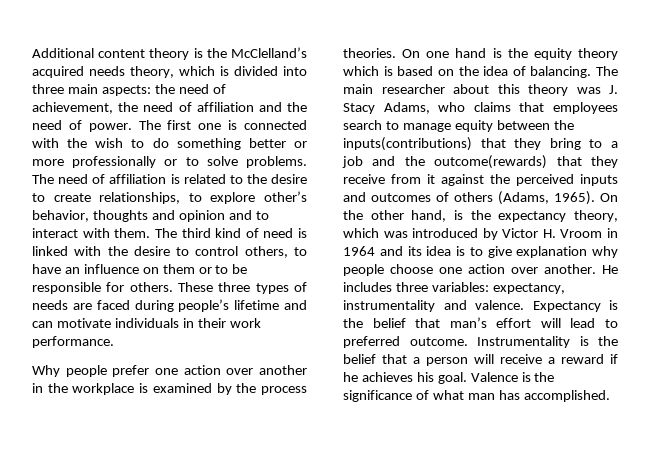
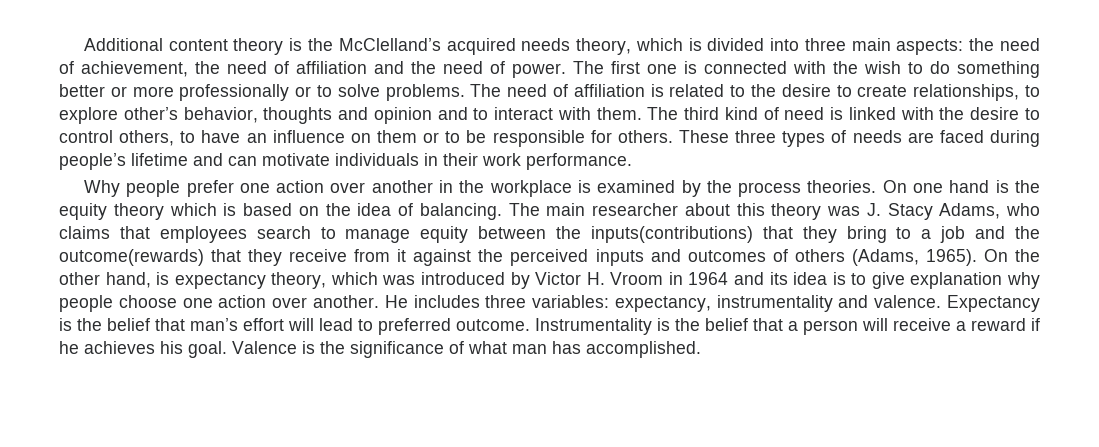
[470,210,491,220] the -> (170, 278) none

